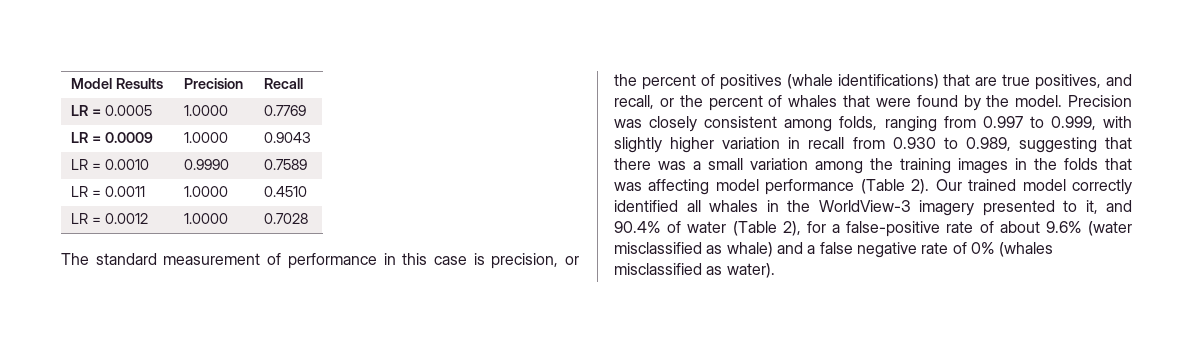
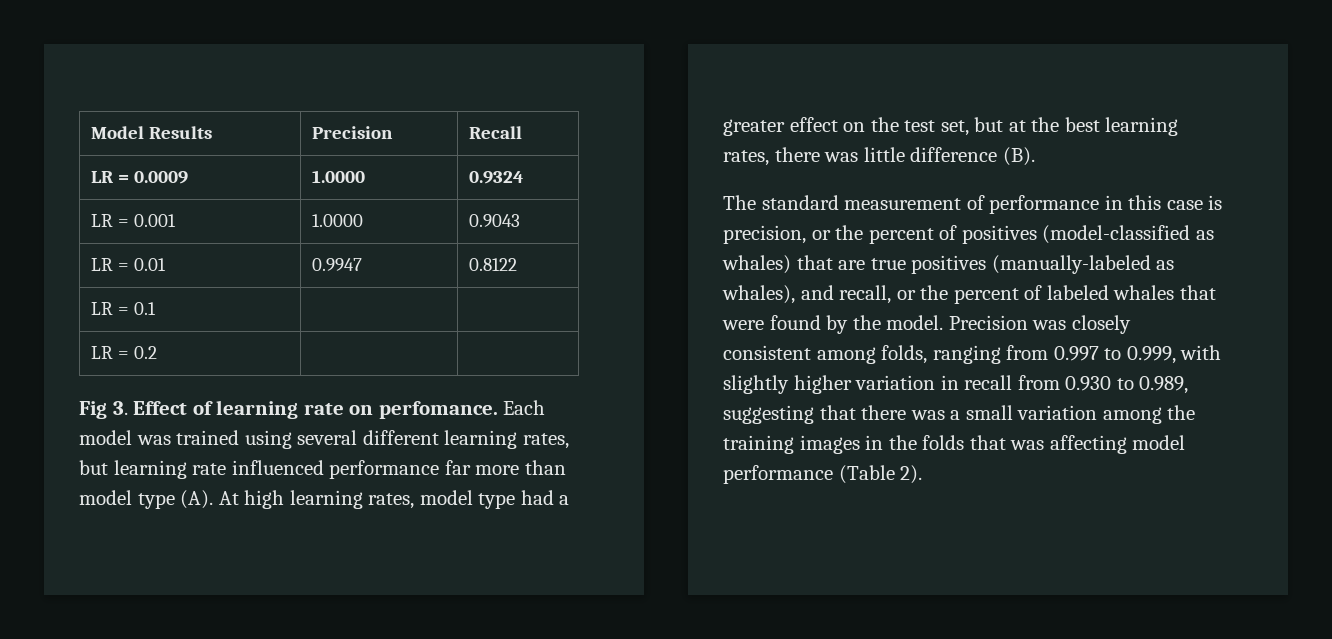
[104,105,152,116] [183,105,228,116] [263,105,306,116] [70,132,153,143] 0.0005 | 1.0000 | 0.7769 // LR = 0.0009 -> [133,171,188,184] [311,170,365,183] [468,171,524,184] [90,214,176,227] 0.0009 | 1.0000 | 0.9324 // LR = 0.001
[104,159,149,170] [183,159,229,170] [263,159,307,170] [70,186,145,197] [183,186,228,197] [263,186,307,197] [70,213,148,224] [183,213,228,224] [263,213,308,224] 0.0010 | 0.9990 | 0.7589 // LR = 0.0011 | 1.0000 | 0.4510 // LR = 0.0012 | 1.0000 | 0.7028 -> [133,258,166,271] [311,258,362,271] [468,258,517,271] [90,302,156,315] [90,346,157,359] [79,400,546,419] [79,430,569,449] [79,460,566,479] [79,490,570,509] [723,117,1179,136] [723,147,1035,166] 0.01 | 0.9947 | 0.8122 // LR = 0.1 | | // LR = 0.2 | | // Fig 3. Effect of learning rate on perfomance. Each model was trained using several different learning rates, but learning rate influenced performance far more than model type (A). At high learning rates, model type had a greater effect on the test set, but at the best learning rates, there was little difference (B).
[786,74,1102,90] (whale identifications) that are true positives, -> [1042,225,1214,244] [722,255,1175,274] [722,285,795,304] (model-classified as whales) that are true positives (manually-labeled as whales),
(783, 101) none -> [1046,285,1109,300] labeled
[935,179,1132,195] [614,200,1132,216] [614,221,1132,237] [614,242,1054,258] [614,263,775,278] Our trained model correctly identified all whales in the WorldView-3 imagery presented to it, and 90.4% of water (Table 2), for a false-positive rate of about 9.6% (water misclassified as whale) and a false negative rate of 0% (whales misclassified as water). -> (923, 474) none

